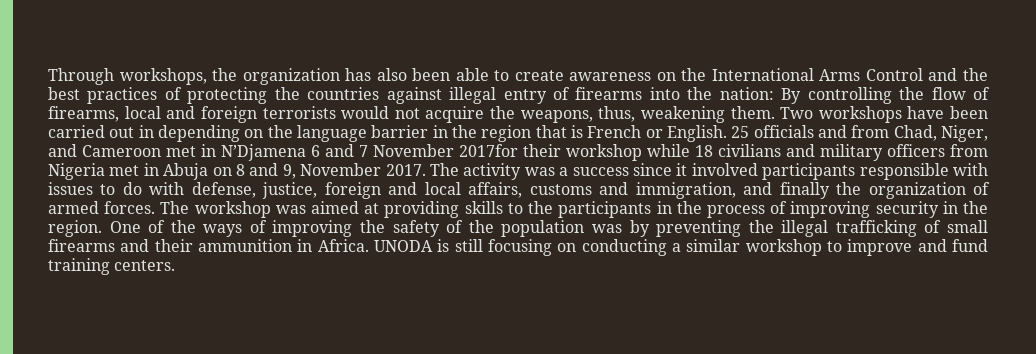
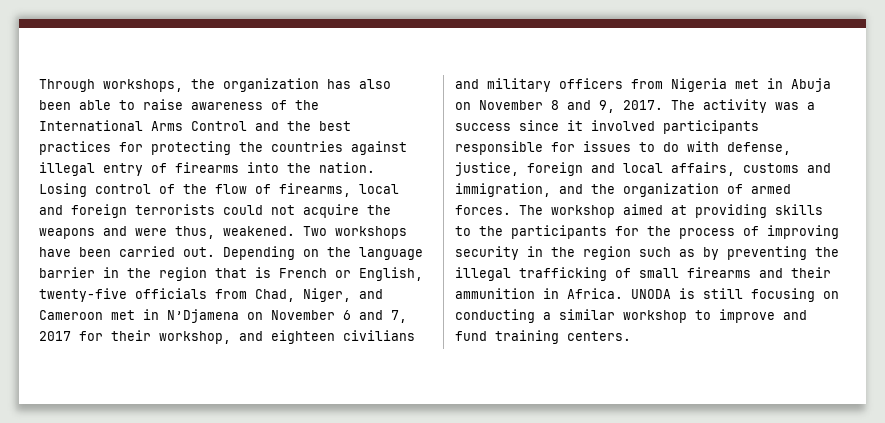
[514,70,676,81] create awareness on -> [143,99,287,110] raise awareness of
[164,87,182,100] of -> [119,142,143,152] for
[719,87,892,104] nation: By controlling -> [319,162,375,173] [39,183,175,197] nation. Losing control of
[341,106,390,119] would -> [223,205,263,215] could
[520,106,775,123] weapons, thus, weakening them. -> [39,226,295,239] weapons and were thus, weakened.
[109,125,240,142] out in depending -> [183,246,295,260] out. Depending
[667,125,848,142] English. 25 officials and -> [359,267,423,281] [39,288,207,302] English, twenty-five officials
[311,144,713,161] 6 and 7 November 2017for their workshop while 18 -> [247,310,407,323] [39,330,335,344] on November 6 and 7, 2017 for their workshop, and eighteen
(232, 171) none -> [479,100,543,110] November
[300,163,382,176] November -> (615, 106) none
[952,163,988,176] with -> [551,142,575,152] for
[779,182,830,199] finally -> (583, 189) none
[275,205,306,214] was -> (615, 211) none
[656,201,672,214] in -> [615,226,639,236] for
[48,220,622,237] region. One of the ways of improving the safety of the population was -> [583,246,695,260] region such as

